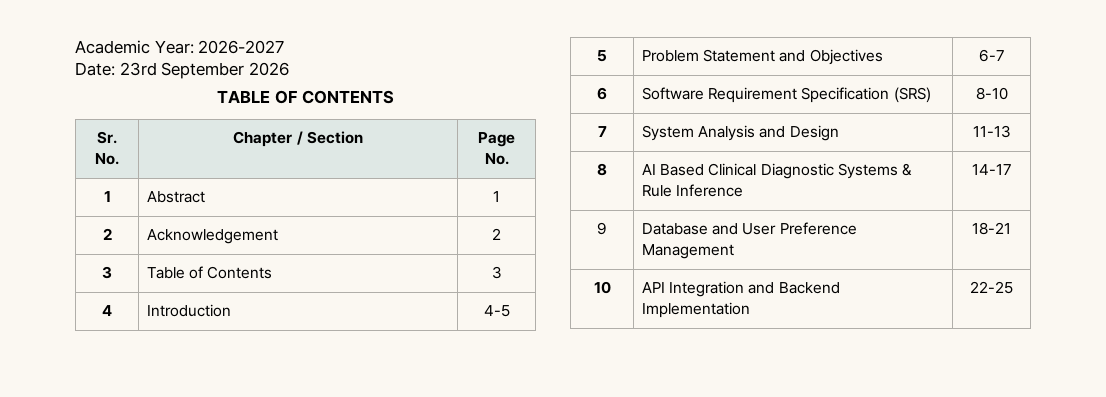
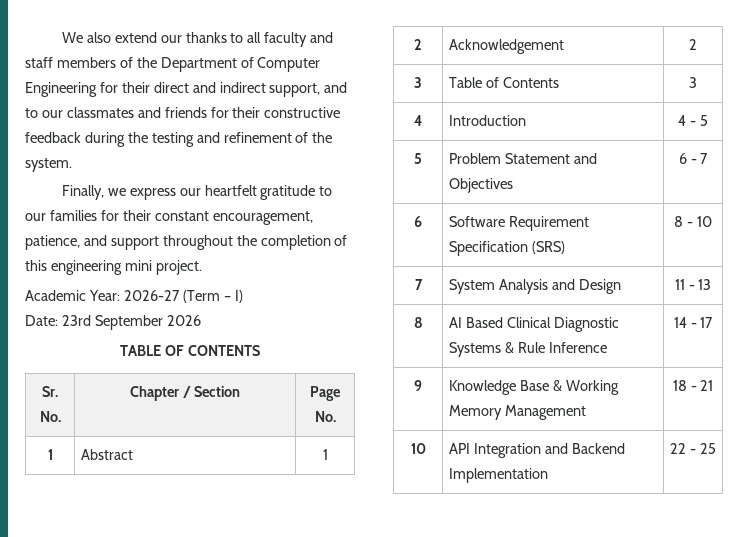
[75,40,285,54] Academic Year: 2026-2027 -> [61,32,334,47] [25,57,321,72] [25,82,348,97] [25,107,341,118] [25,132,333,147] [25,158,72,172] [61,185,333,200] [25,210,313,225] [25,235,348,250] [25,260,202,275] [25,290,243,303] We also extend our thanks to all faculty and staff members of the Department of Computer Engineering for their direct and indirect support, and to our classmates and friends for their constructive feedback during the testing and refinement of the system. // Finally, we express our heartfelt gratitude to our families for their constant encouragement, patience, and support throughout the completion of this engineering mini project. // Academic Year: 2026-27 (Term – I)
[483,305,510,317] 4-5 -> [678,115,708,126] 4 - 5
[978,49,1005,62] 6-7 -> [678,153,709,164] 6 - 7
[975,87,1008,100] 8-10 -> [674,216,712,227] 8 - 10
[972,125,1011,138] 11-13 -> [674,279,712,290] 11 - 13
[971,164,1012,175] [597,222,607,235] [641,222,857,235] [641,244,734,259] [972,222,1011,235] 14-17 // 9 | Database and User Preference Management | 18-21 -> [673,317,714,328] [414,380,422,391] [448,380,619,395] [448,405,586,420] [672,380,714,391] 14 - 17 // 9 | Knowledge Base & Working Memory Management | 18 - 21
[970,281,1013,294] 22-25 -> [670,443,716,454] 22 - 25

